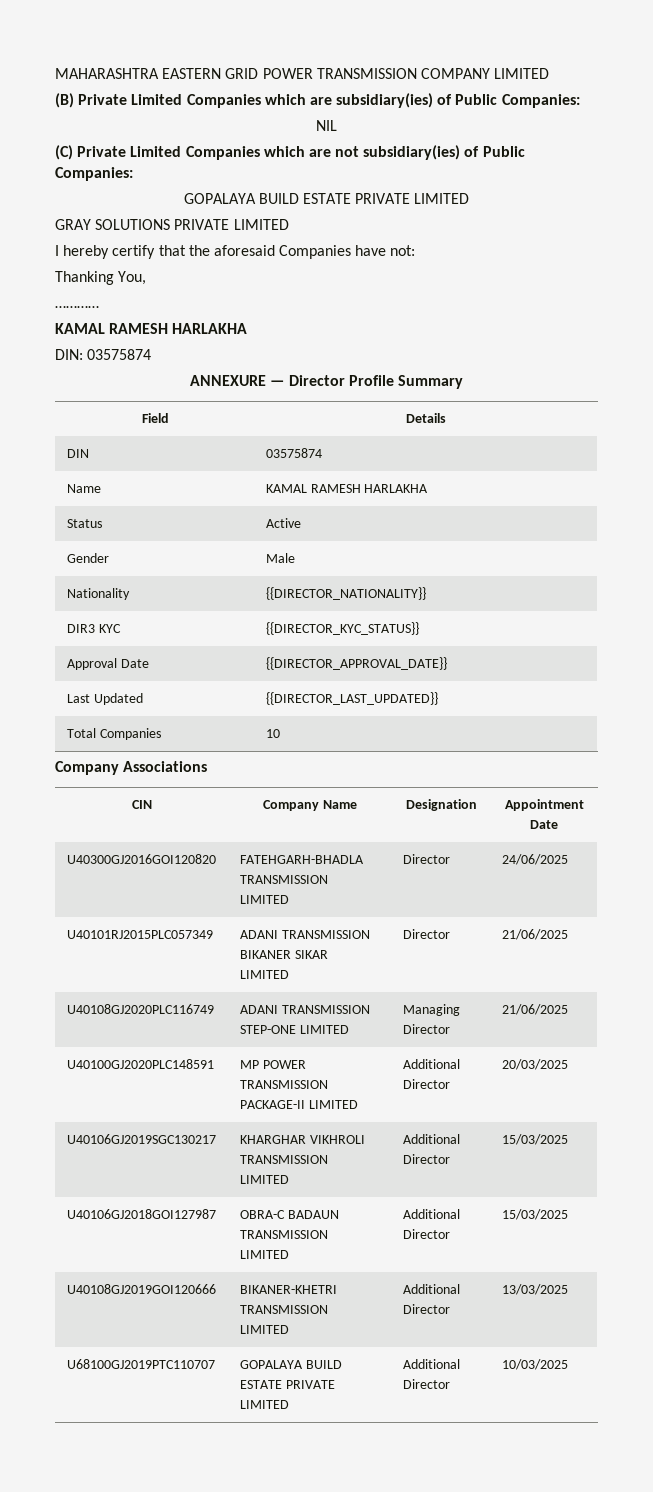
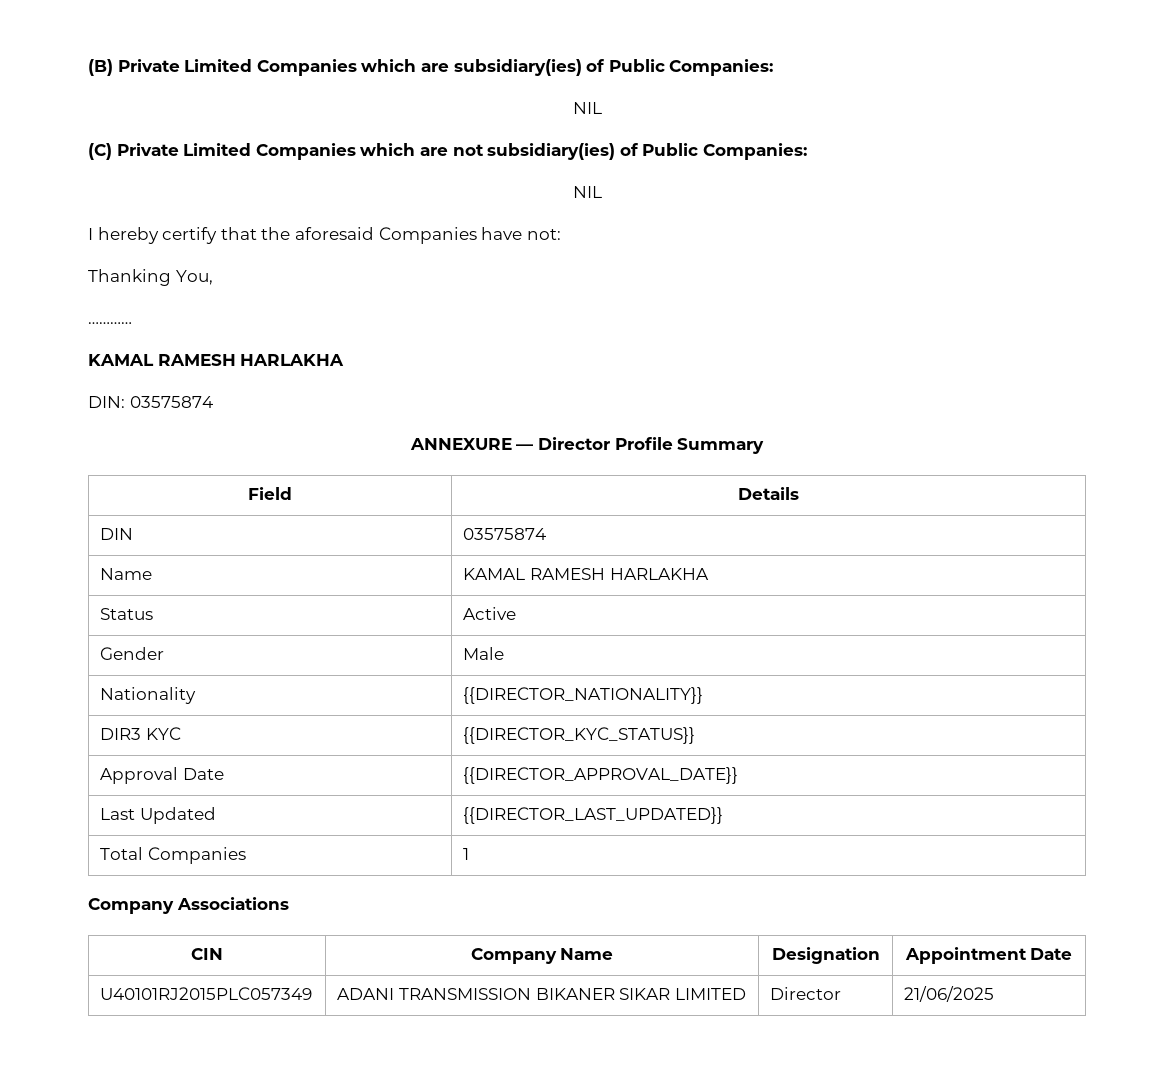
[55,68,550,79] MAHARASHTRA EASTERN GRID POWER TRANSMISSION COMPANY LIMITED // -> (88, 67) none
[183,193,470,204] [55,219,289,230] GOPALAYA BUILD ESTATE PRIVATE LIMITED // GRAY SOLUTIONS PRIVATE LIMITED -> [572,186,602,198] NIL
[265,729,280,738] 10 -> [463,848,470,860] 1
[66,854,216,864] [239,855,364,864] [239,875,328,884] [239,895,289,904] [402,854,450,864] [501,854,568,865] // U40300GJ2016GOI120820 | FATEHGARH-BHADLA TRANSMISSION LIMITED | Director | 24/06/2025 -> (1073, 954) none
[66,1004,214,1014] [239,1005,370,1014] [239,1025,349,1034] [402,1004,460,1016] [402,1024,450,1034] [501,1004,568,1015] [66,1059,214,1069] [239,1060,306,1069] [239,1080,328,1089] [239,1100,358,1109] [402,1059,460,1069] [402,1079,450,1089] [501,1059,568,1070] [66,1134,216,1144] [239,1135,365,1144] [239,1155,328,1164] [239,1175,289,1184] [402,1134,460,1144] [402,1154,450,1164] [501,1134,568,1145] [66,1209,216,1219] [239,1210,339,1219] [239,1230,328,1239] [239,1250,289,1259] [402,1209,460,1219] [402,1229,450,1239] [501,1209,568,1220] [66,1284,216,1294] [239,1285,337,1294] [239,1305,328,1314] [239,1325,289,1334] [402,1284,460,1294] [402,1304,450,1314] [501,1284,568,1295] [66,1359,215,1369] [239,1360,342,1369] [239,1380,335,1389] [239,1400,289,1409] [402,1359,460,1369] [402,1379,450,1389] [501,1359,568,1370] // U40108GJ2020PLC116749 | ADANI TRANSMISSION STEP-ONE LIMITED | Managing Director | 21/06/2025 // U40100GJ2020PLC148591 | MP POWER TRANSMISSION PACKAGE-II LIMITED | Additional Director | 20/03/2025 // U40106GJ2019SGC130217 | KHARGHAR VIKHROLI TRANSMISSION LIMITED | Additional Director | 15/03/2025 // U40106GJ2018GOI127987 | OBRA-C BADAUN TRANSMISSION LIMITED | Additional Director | 15/03/2025 // U40108GJ2019GOI120666 | BIKANER-KHETRI TRANSMISSION LIMITED | Additional Director | 13/03/2025 // U68100GJ2019PTC110707 | GOPALAYA BUILD ESTATE PRIVATE LIMITED | Additional Director | 10/03/2025 -> (995, 994) none

